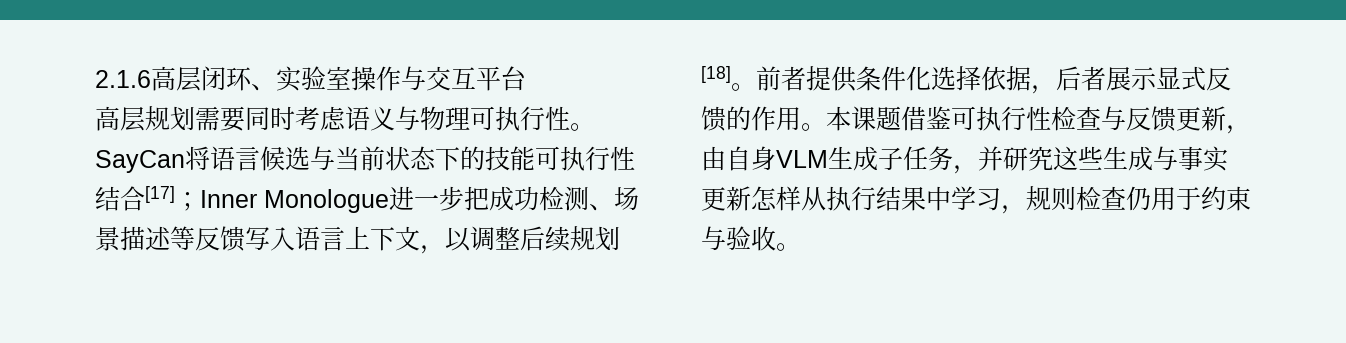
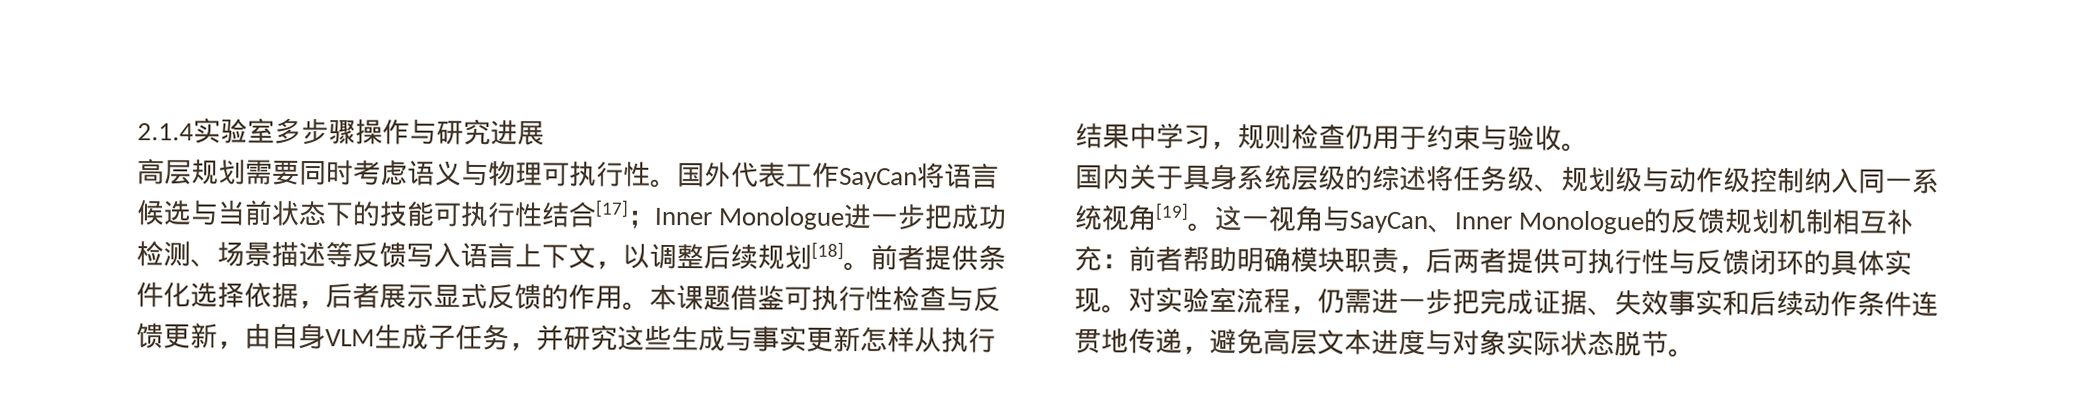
[95,66,526,92] 2.1.6高层闭环、实验室操作与交互平台 -> [137,117,545,146] 2.1.4实验室多步骤操作与研究进展
(595, 127) none -> [677,162,840,188] 国外代表工作
(801, 247) none -> [1075,163,1940,194] [1074,202,1189,231] [1187,205,1915,235] [1074,245,1912,276] [1074,286,1939,317] [1074,328,1696,358] // 国内关于具身系统层级的综述将任务级、规划级与动作级控制纳入同一系统视角[19]。这一视角与SayCan、Inner Monologue的反馈规划机制相互补充：前者帮助明确模块职责，后两者提供可执行性与反馈闭环的具体实现。对实验室流程，仍需进一步把完成证据、失效事实和后续动作条件连贯地传递，避免高层文本进度与对象实际状态脱节。

